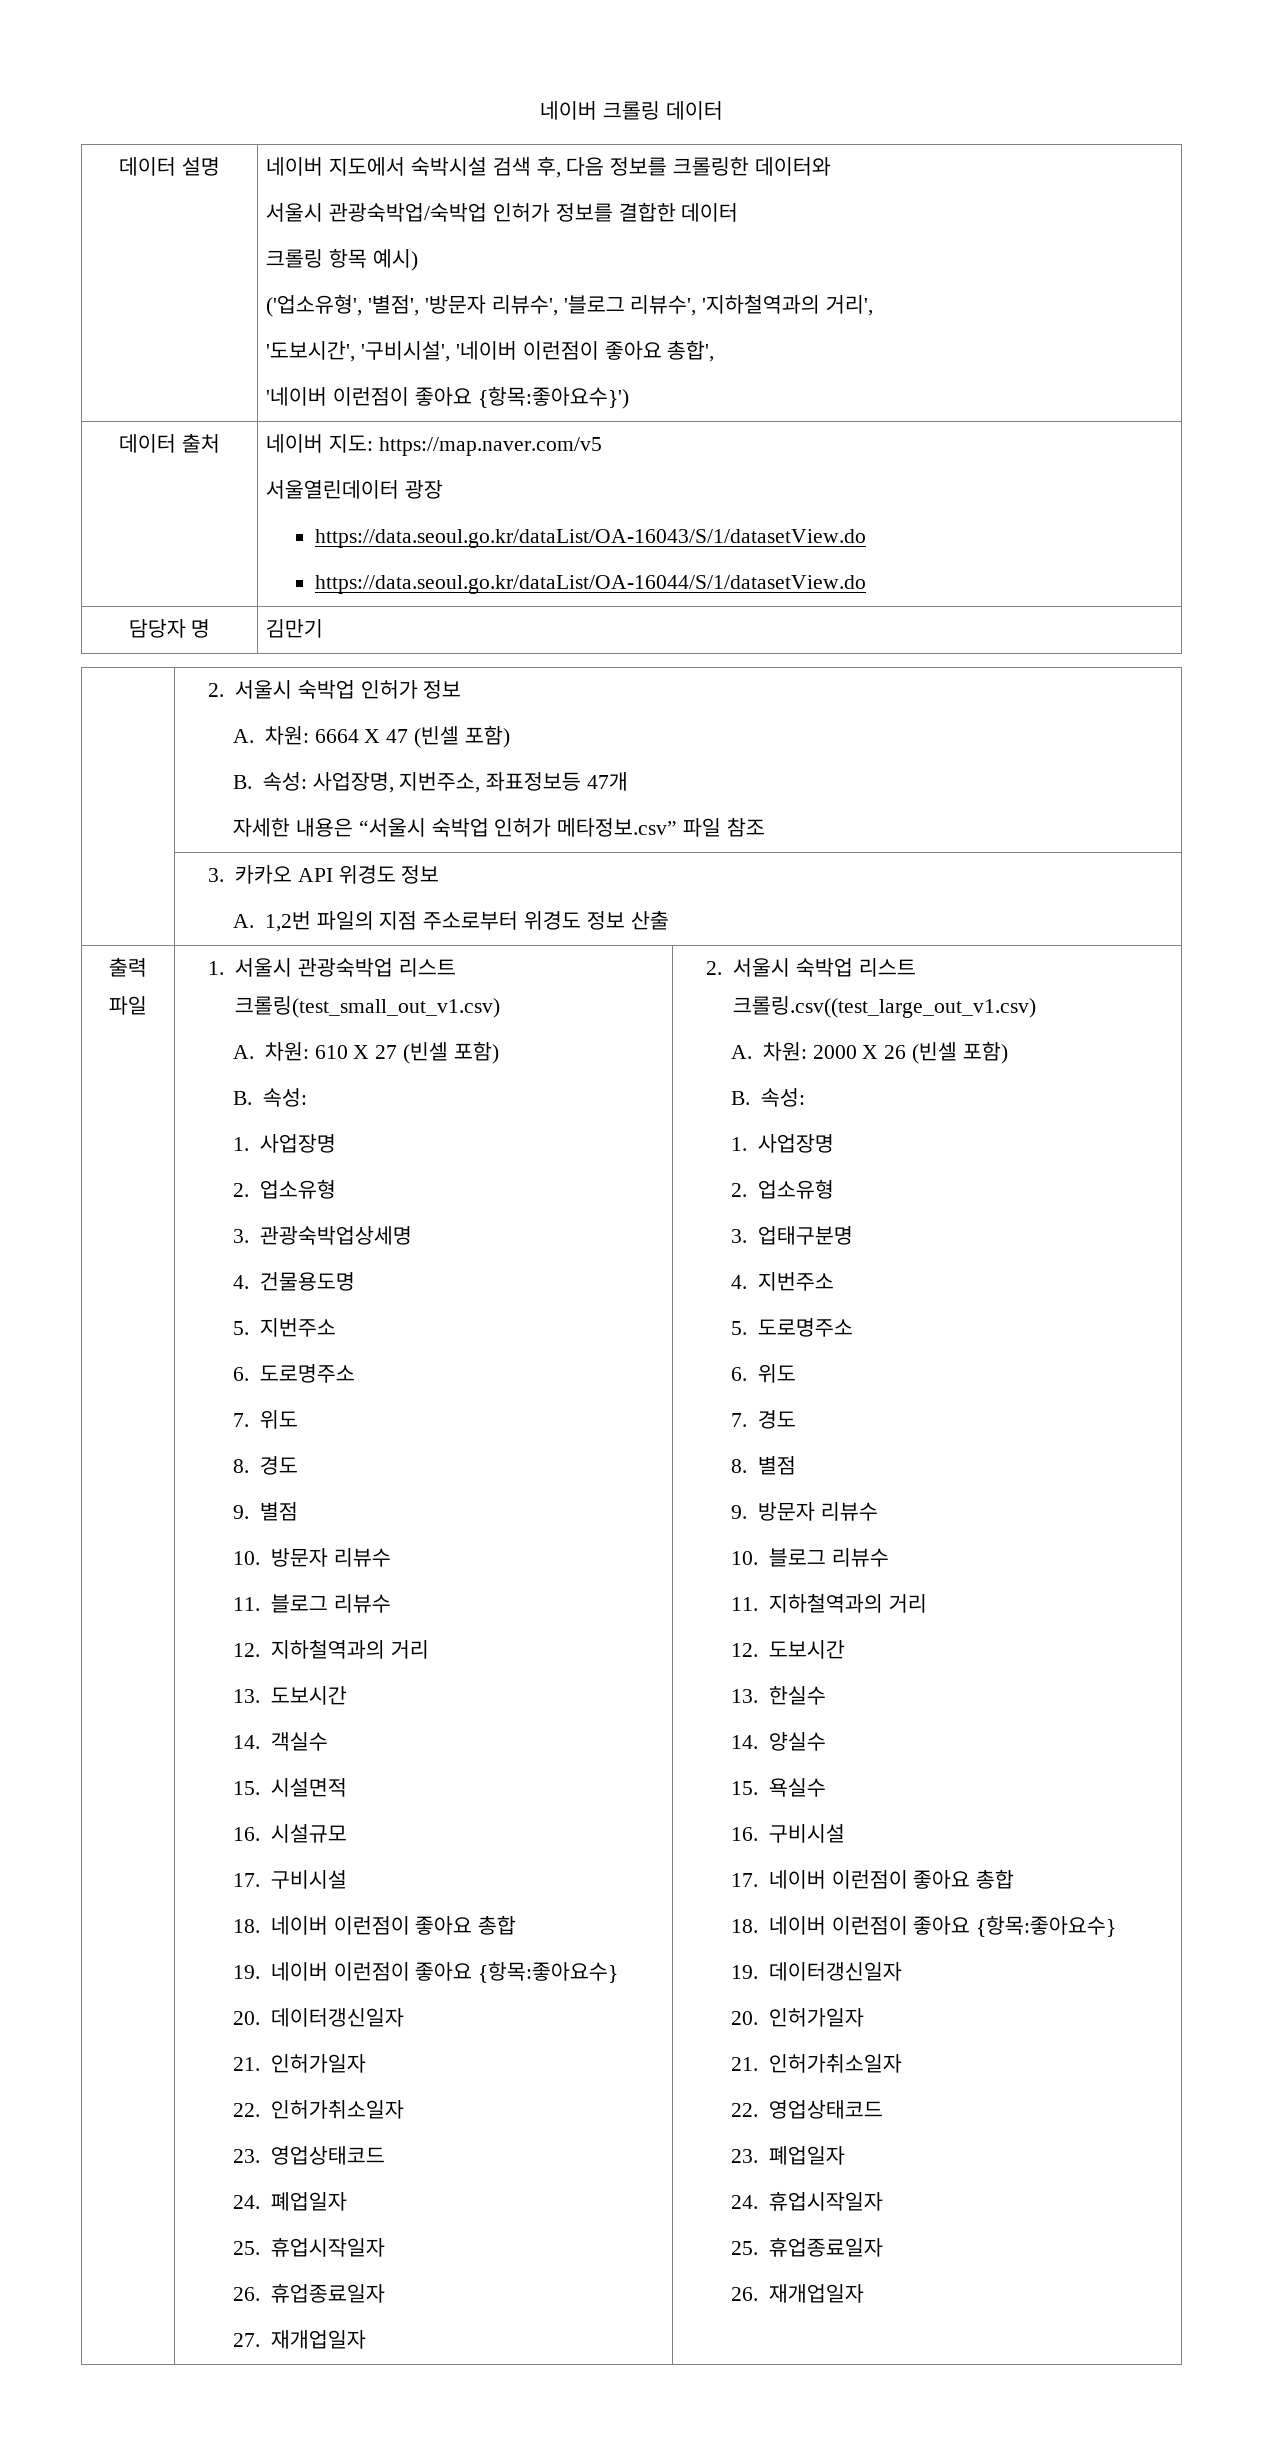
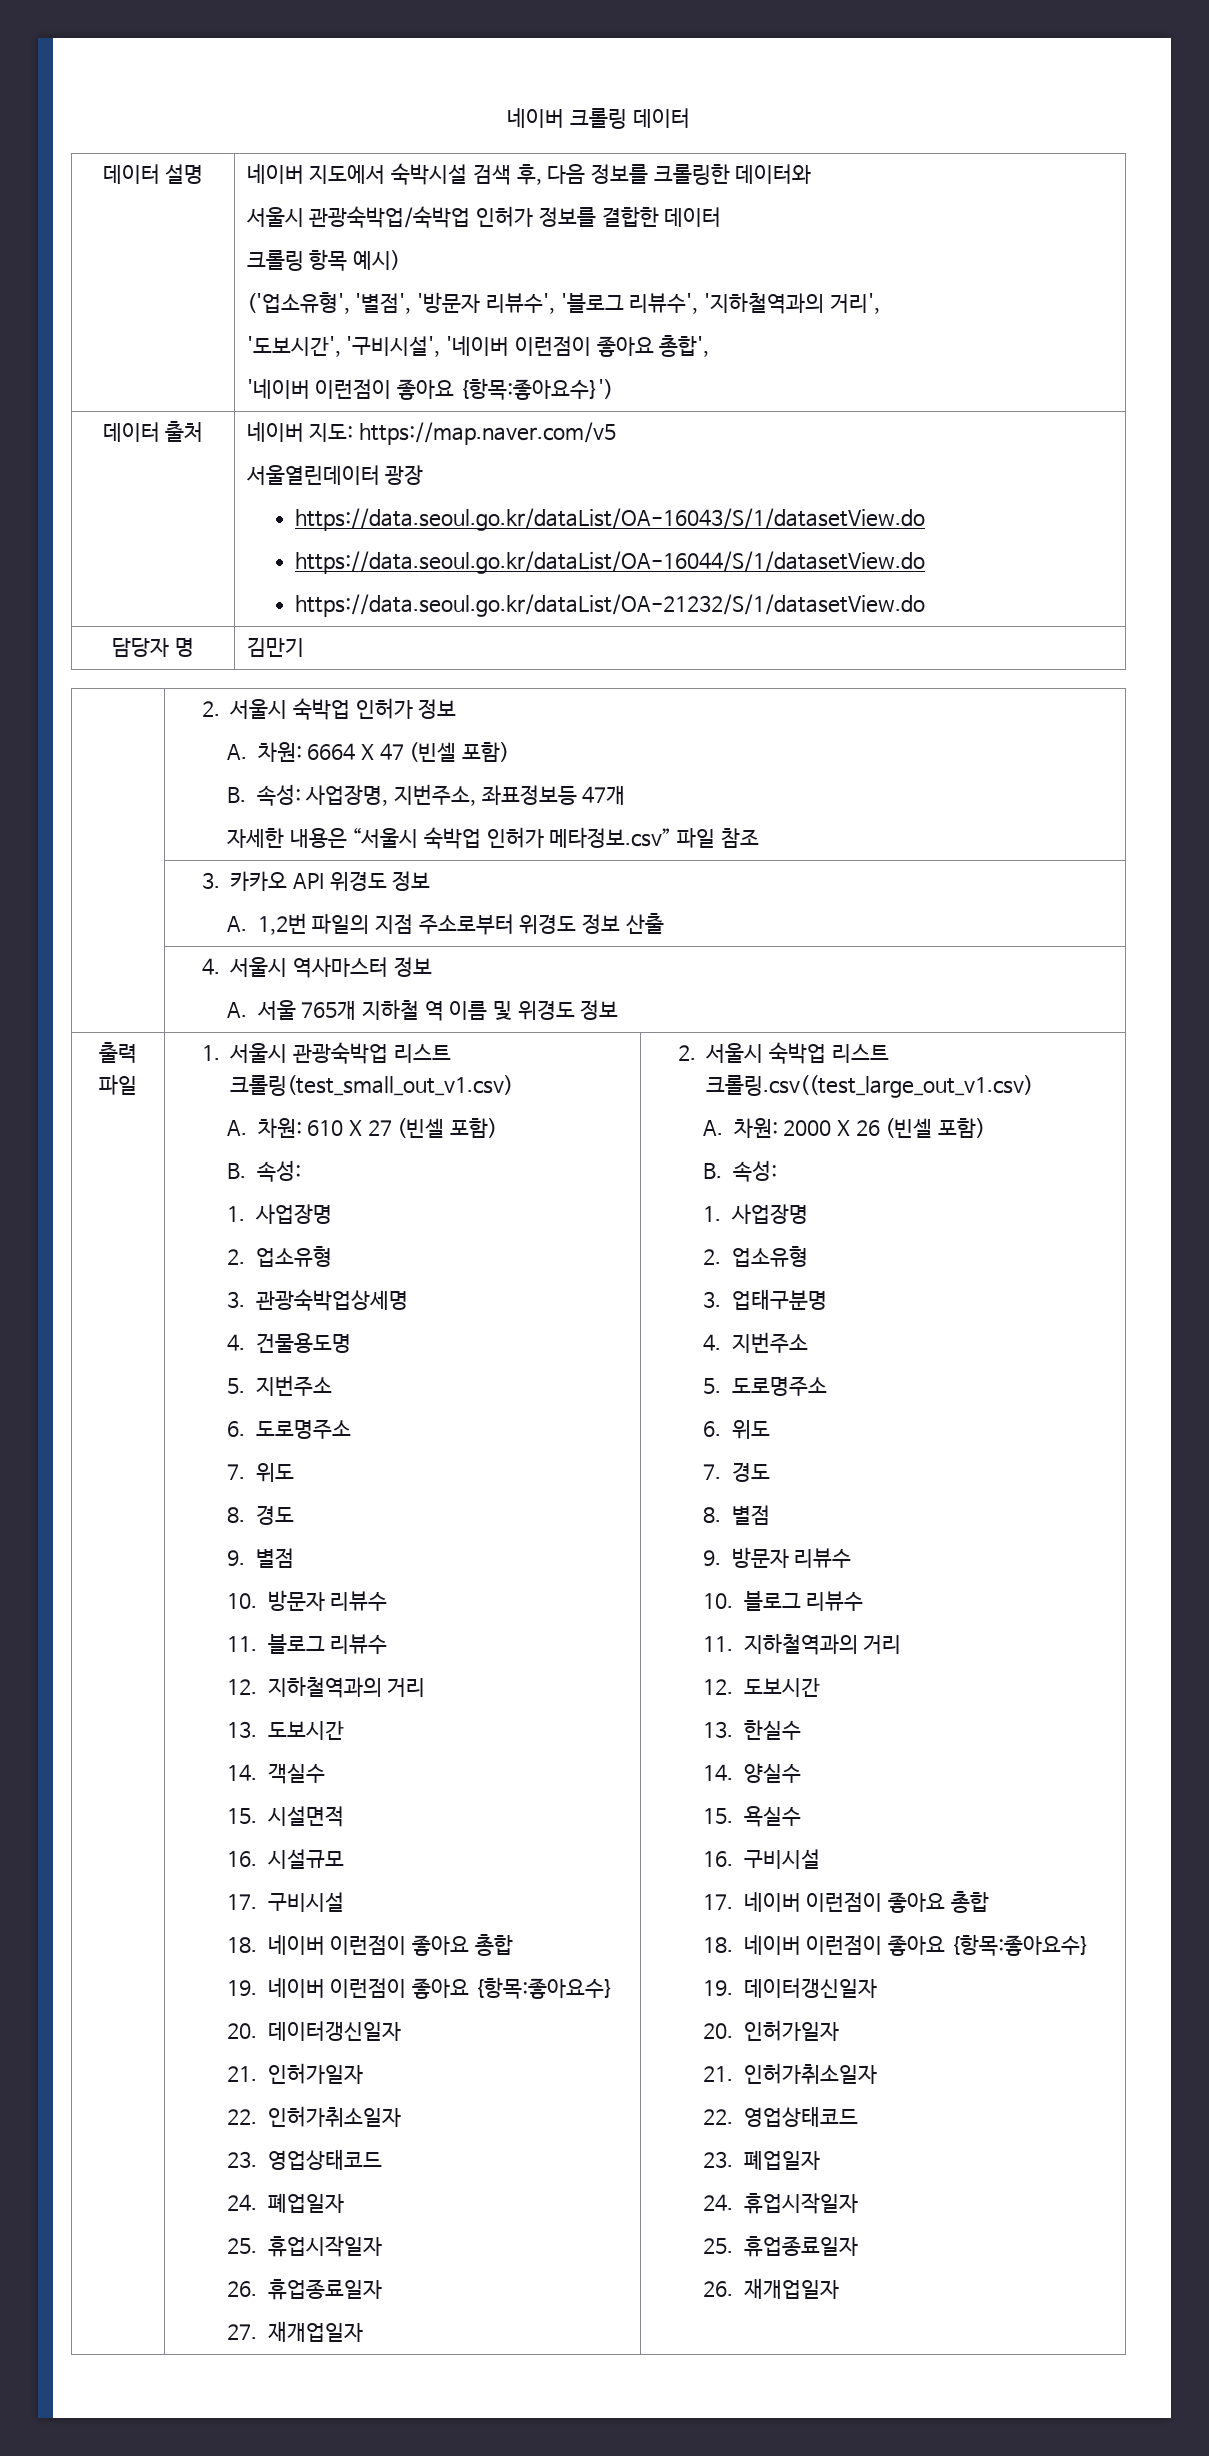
(866, 584) none -> [295,594,926,617] // https://data.seoul.go.kr/dataList/OA-21232/S/1/datasetView.do
(669, 920) none -> [201,957,432,978] [227,1000,619,1021] // | 4. 서울시 역사마스터 정보 // A. 서울 765개 지하철 역 이름 및 위경도 정보

